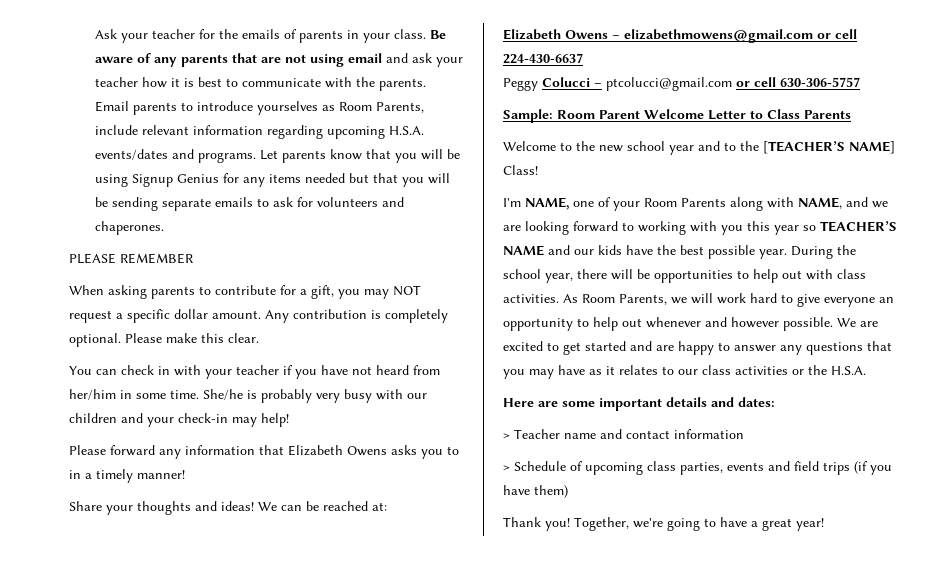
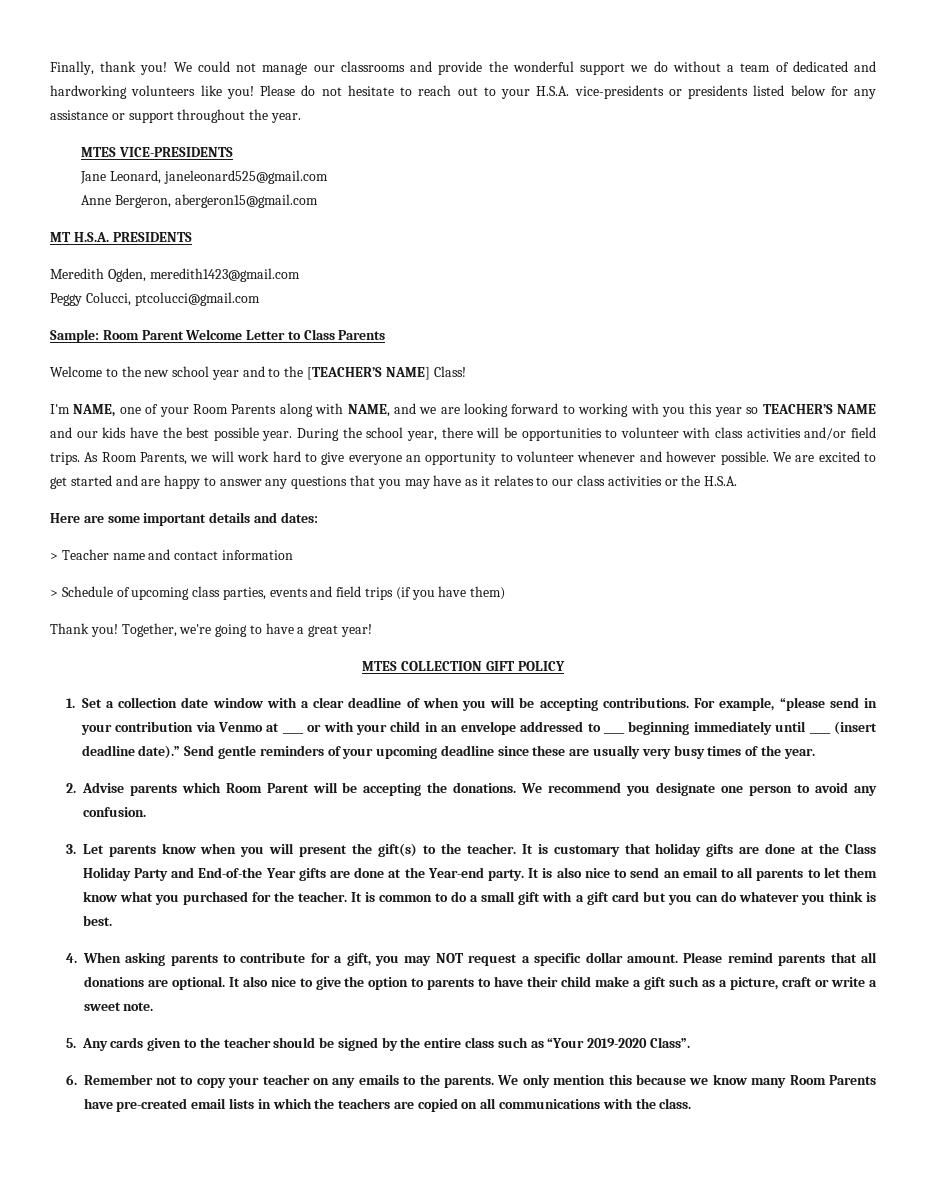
[94,29,446,43] [94,53,463,67] [94,77,426,91] [94,101,424,115] [94,125,424,139] [94,149,460,163] [94,173,450,187] [94,197,404,211] [94,221,164,235] [69,253,194,264] [69,285,421,299] [69,309,448,323] [69,333,259,347] [69,365,440,379] [69,389,427,403] [69,413,289,427] [69,445,459,459] [69,469,185,483] [69,501,387,515] [503,29,857,43] [503,53,583,64] Ask your teacher for the emails of parents in your class. Be aware of any parents that are not using email and ask your teacher how it is best to communicate with the parents. Email parents to introduce yourselves as Room Parents, include relevant information regarding upcoming H.S.A. events/dates and programs. Let parents know that you will be using Signup Genius for any items needed but that you will be sending separate emails to ask for volunteers and chaperones. // PLEASE REMEMBER // When asking parents to contribute for a gift, you may NOT request a specific dollar amount. Any contribution is completely optional. Please make this clear. // You can check in with your teacher if you have not heard from her/him in some time. She/he is probably very busy with our children and your check-in may help! // Please forward any information that Elizabeth Owens asks you to in a timely manner! // Share your thoughts and ideas! We can be reached at: // Elizabeth Owens – elizabethmowens@gmail.com or cell 224-430-6637 -> [50,61,876,75] [50,85,876,99] [50,109,301,123] [81,147,234,157] [80,170,328,184] [81,194,318,208] [50,232,192,242] [50,268,300,282] Finally, thank you! We could not manage our classrooms and provide the wonderful support we do without a team of dedicated and hardworking volunteers like you! Please do not hesitate to reach out to your H.S.A. vice-presidents or presidents listed below for any assistance or support throughout the year. // MTES VICE-PRESIDENTS // Jane Leonard, janeleonard525@gmail.com // Anne Bergeron, abergeron15@gmail.com // MT H.S.A. PRESIDENTS // Meredith Ogden, meredith1423@gmail.com
[542,77,602,87] Colucci – -> [85,292,131,306] Colucci,
[736,77,860,87] or cell 630-306-5757 -> (260, 299) none
[753,269,866,283] [503,294,559,303] help out with class activities. -> [620,427,876,440] [50,452,80,465] volunteer with class activities and/or field trips.
[593,317,642,331] help out -> [516,451,575,462] volunteer
(824, 524) none -> [362,661,565,671] [65,697,877,711] [80,721,280,735] [282,732,304,734] [307,721,601,735] [603,721,807,735] [809,721,878,735] [81,745,815,759] [65,782,877,796] [82,807,146,817] [65,843,876,857] [82,867,877,881] [82,891,877,905] [82,915,112,926] [65,952,878,966] [83,976,878,990] [83,1002,154,1011] [65,1037,690,1051] [65,1074,877,1088] [83,1098,692,1112] // MTES COLLECTION GIFT POLICY // 1. Set a collection date window with a clear deadline of when you will be accepting contributions. For example, “please send in your contribution via Venmo at ____ or with your child in an envelope addressed to ____ beginning immediately until ____ (insert deadline date).” Send gentle reminders of your upcoming deadline since these are usually very busy times of the year. // 2. Advise parents which Room Parent will be accepting the donations. We recommend you designate one person to avoid any confusion. // 3. Let parents know when you will present the gift(s) to the teacher. It is customary that holiday gifts are done at the Class Holiday Party and End-of-the Year gifts are done at the Year-end party. It is also nice to send an email to all parents to let them know what you purchased for the teacher. It is common to do a small gift with a gift card but you can do whatever you think is best. // 4. When asking parents to contribute for a gift, you may NOT request a specific dollar amount. Please remind parents that all donations are optional. It also nice to give the option to parents to have their child make a gift such as a picture, craft or write a sweet note. // 5. Any cards given to the teacher should be signed by the entire class such as “Your 2019-2020 Class”. // 6. Remember not to copy your teacher on any emails to the parents. We only mention this because we know many Room Parents have pre-created email lists in which the teachers are copied on all communications with the class.

